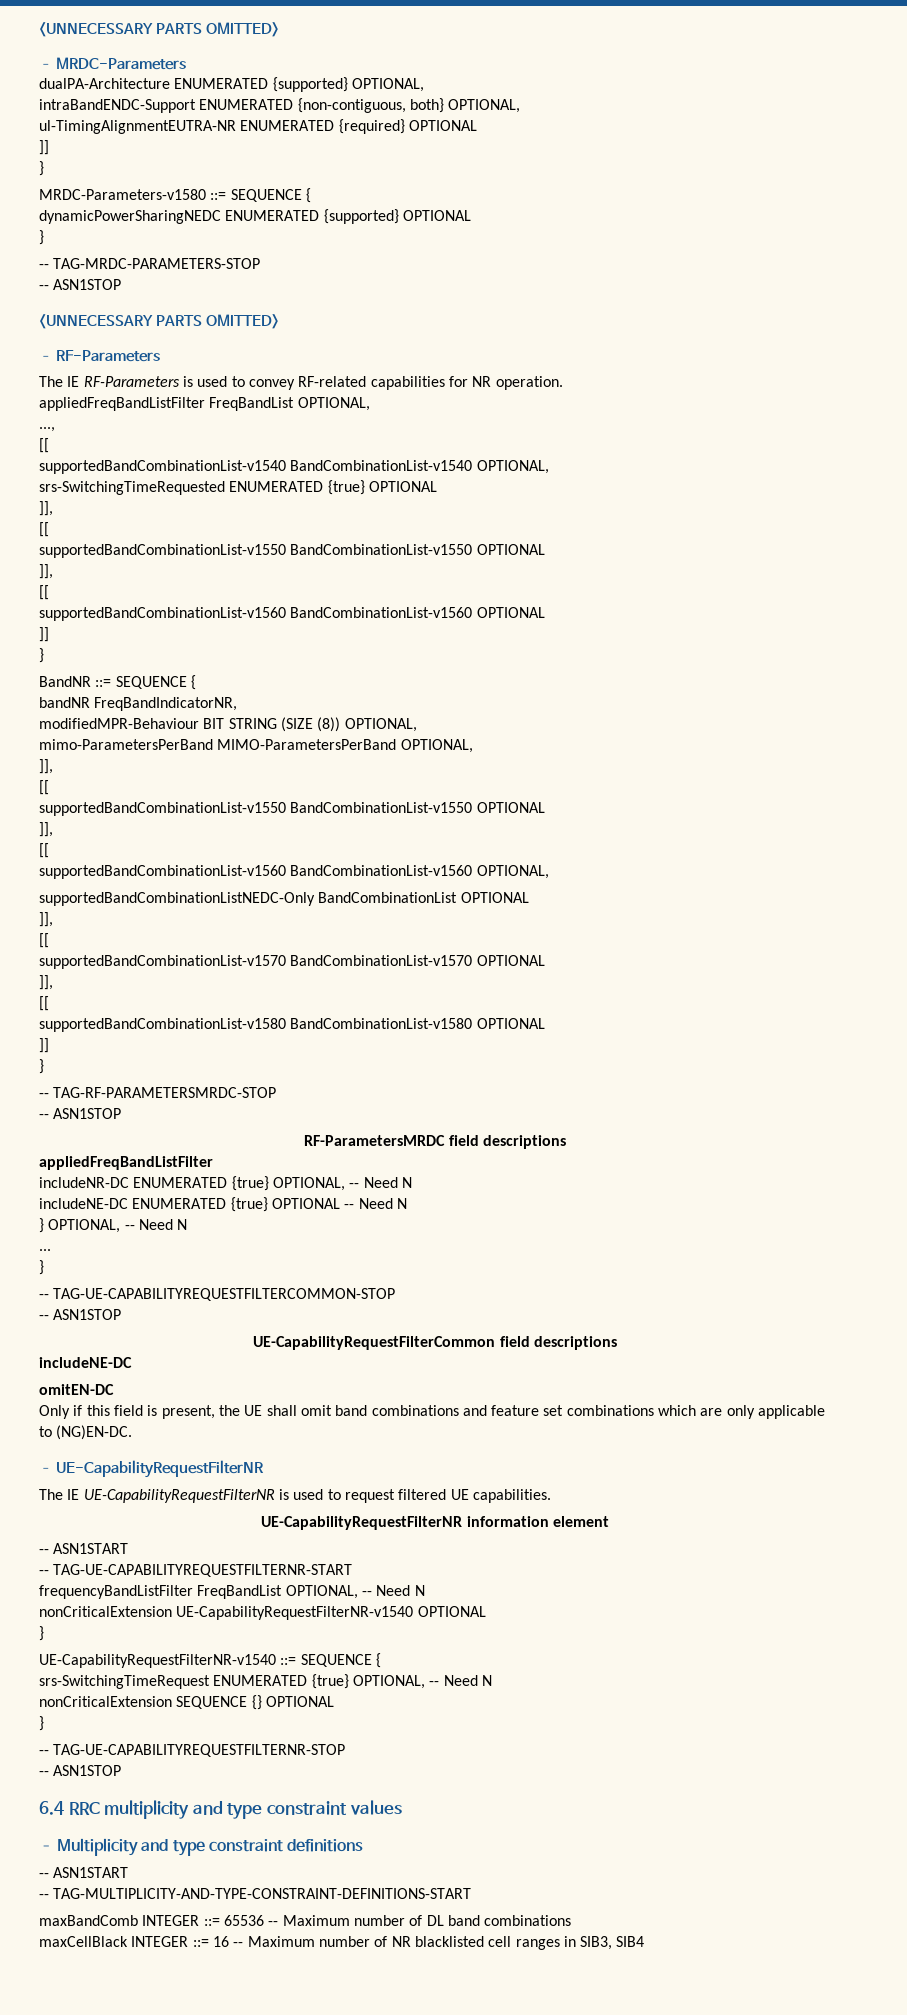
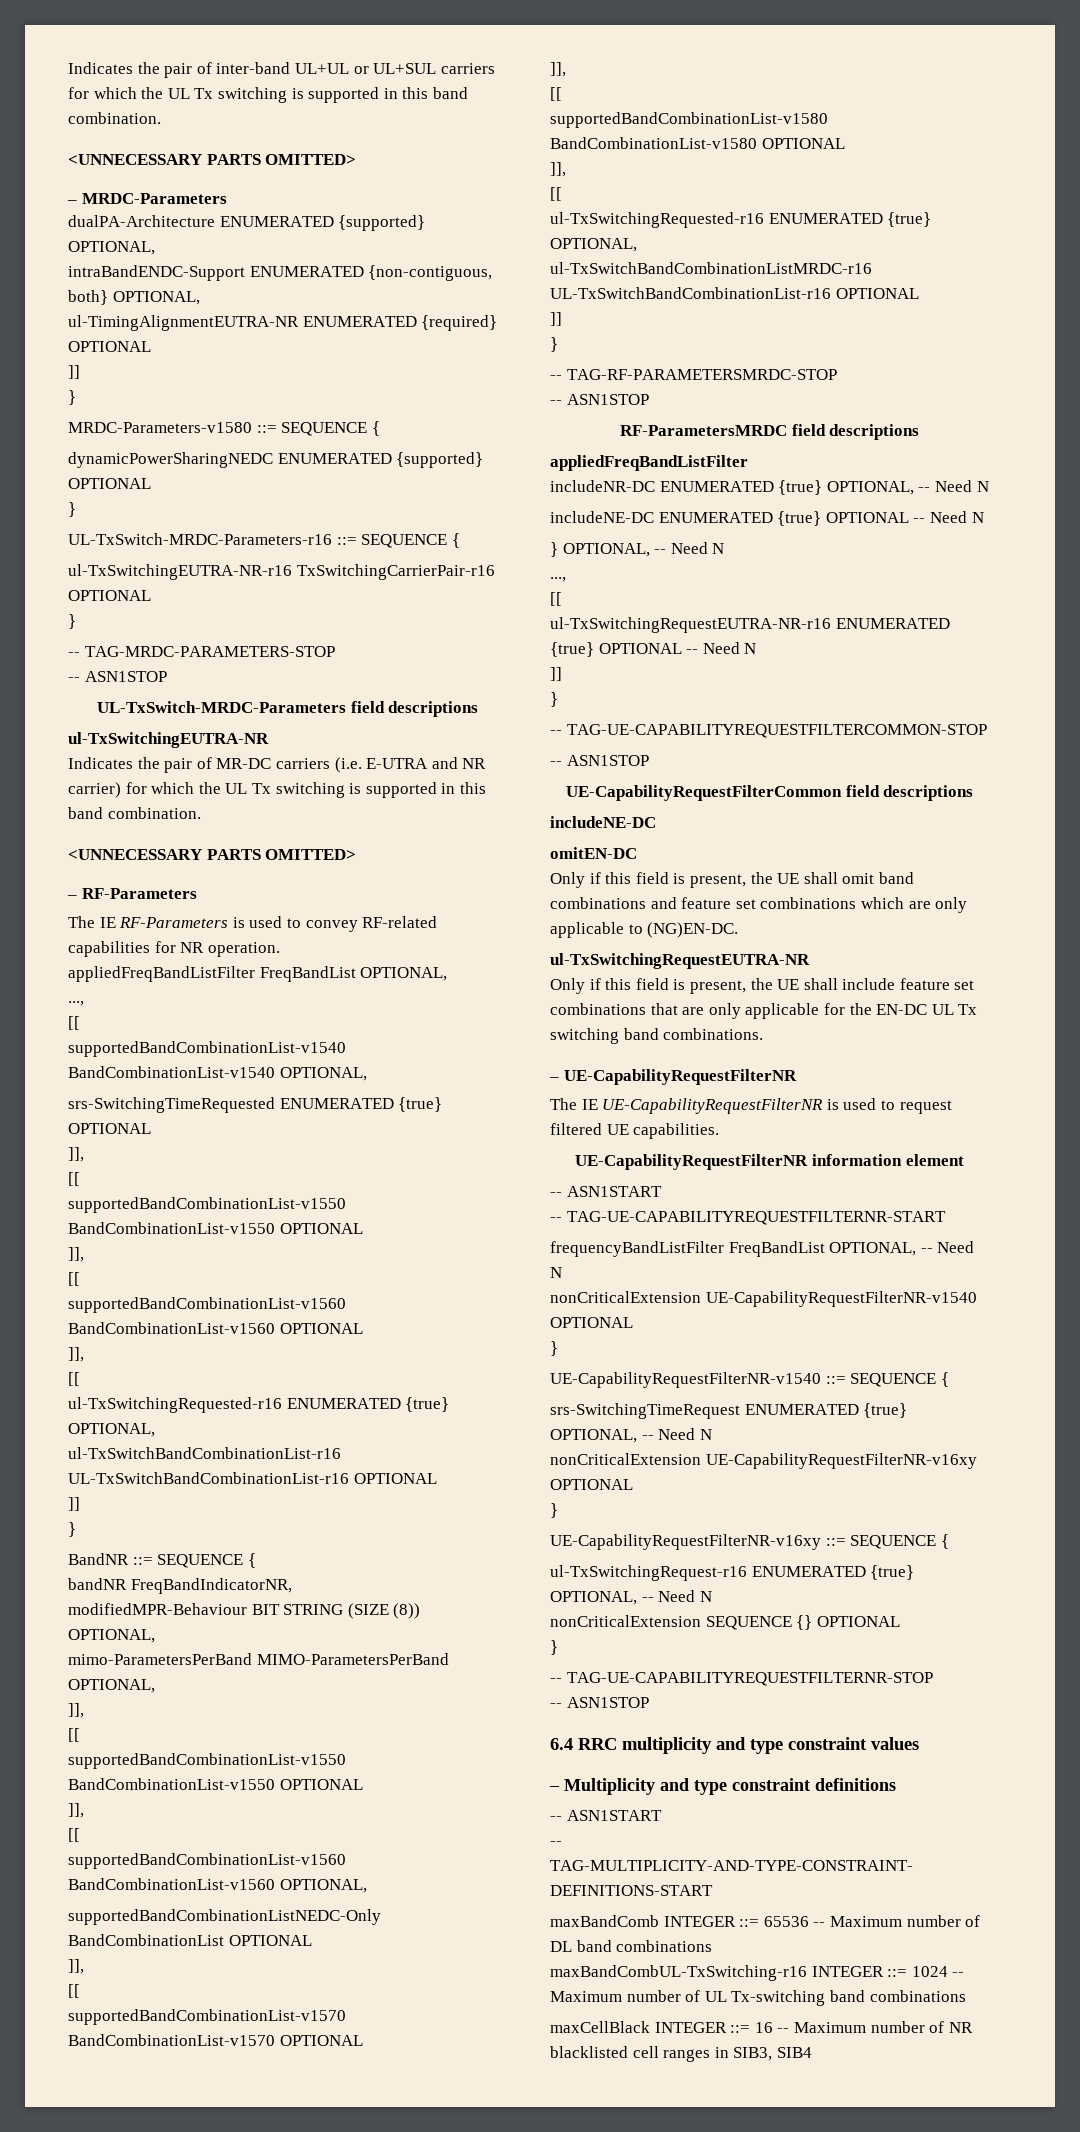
(39, 29) none -> [68,62,495,78] [68,87,468,103] [68,112,161,124] Indicates the pair of inter-band UL+UL or UL+SUL carriers for which the UL Tx switching is supported in this band combination. //
[39,258,261,269] [39,279,122,290] -- TAG-MRDC-PARAMETERS-STOP // -- ASN1STOP -> [68,533,460,548] [68,564,495,580] [68,590,151,601] [68,614,76,629] [68,646,335,657] [68,671,167,682] [96,701,479,717] [68,732,269,748] [68,757,487,773] [68,782,486,798] [68,807,201,819] UL-TxSwitch-MRDC-Parameters-r16 ::= SEQUENCE { // ul-TxSwitchingEUTRA-NR-r16 TxSwitchingCarrierPair-r16 OPTIONAL // } // -- TAG-MRDC-PARAMETERS-STOP // -- ASN1STOP // UL-TxSwitch-MRDC-Parameters field descriptions // ul-TxSwitchingEUTRA-NR // Indicates the pair of MR-DC carriers (i.e. E-UTRA and NR carrier) for which the UL Tx switching is supported in this band combination.
(545, 612) none -> [68,1347,84,1362] [68,1372,80,1386] [68,1397,450,1413] [68,1423,155,1437] [68,1447,341,1459] [68,1472,437,1484] // ]], // [[ // ul-TxSwitchingRequested-r16 ENUMERATED {true} OPTIONAL, // ul-TxSwitchBandCombinationList-r16 UL-TxSwitchBandCombinationList-r16 OPTIONAL
(545, 1023) none -> [550,162,566,177] [550,187,562,201] [550,212,932,228] [550,238,637,252] [550,262,872,274] [550,287,919,299] // ]], // [[ // ul-TxSwitchingRequested-r16 ENUMERATED {true} OPTIONAL, // ul-TxSwitchBandCombinationListMRDC-r16 UL-TxSwitchBandCombinationList-r16 OPTIONAL
[39,1249,51,1251] ... -> [550,577,566,582] [550,592,562,606] [550,617,950,633] [550,642,757,657] [550,667,562,681] ..., // [[ // ul-TxSwitchingRequestEUTRA-NR-r16 ENUMERATED {true} OPTIONAL -- Need N // ]]
(133, 1432) none -> [550,953,810,969] [550,978,975,994] [550,1003,978,1019] [550,1028,764,1044] // ul-TxSwitchingRequestEUTRA-NR // Only if this field is present, the UE shall include feature set combinations that are only applicable for the EN-DC UL Tx switching band combinations.
(492, 1680) none -> [550,1453,977,1469] [550,1479,633,1490] [550,1503,558,1518] [550,1534,949,1550] [550,1565,915,1581] [550,1590,712,1605] // nonCriticalExtension UE-CapabilityRequestFilterNR-v16xy OPTIONAL // } // UE-CapabilityRequestFilterNR-v16xy ::= SEQUENCE { // ul-TxSwitchingRequest-r16 ENUMERATED {true} OPTIONAL, -- Need N
(572, 1920) none -> [550,1965,965,1981] [550,1990,966,2006] // maxBandCombUL-TxSwitching-r16 INTEGER ::= 1024 -- Maximum number of UL Tx-switching band combinations

